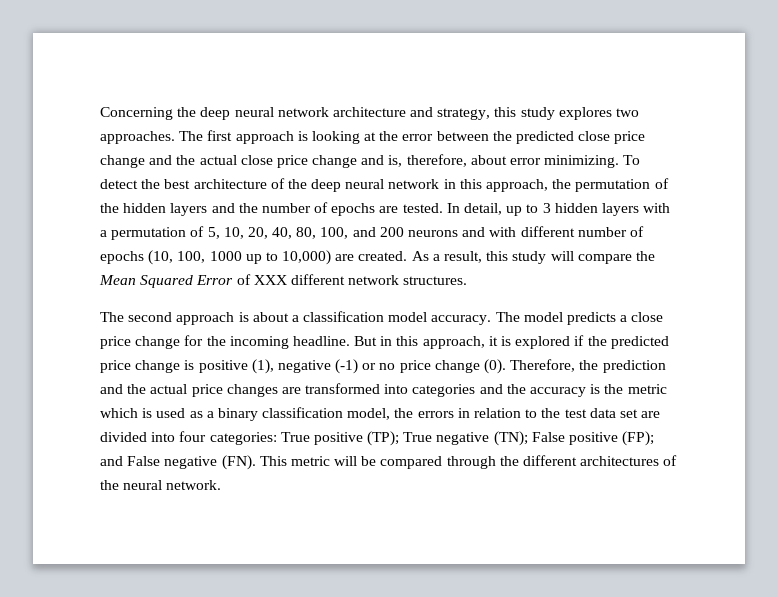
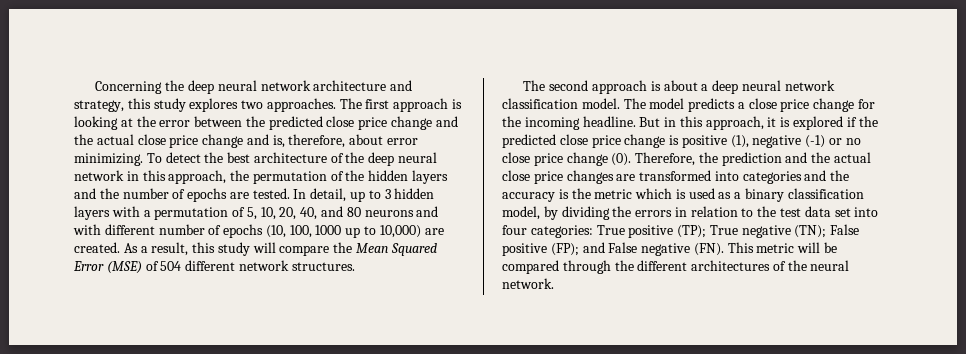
[296,227,404,239] 80, 100, and 200 -> [321,206,361,217] and 80
[236,274,287,285] of XXX -> [106,261,182,274] (MSE) of 504
[303,311,492,325] classification model accuracy. -> [712,80,835,94] [502,98,620,109] deep neural network classification model.
(669, 342) none -> [559,134,588,145] close
(396, 366) none -> [502,152,530,163] close
(188, 389) none -> [502,170,530,181] close
(391, 414) none -> [543,206,610,220] by dividing
[641,411,661,418] [100,432,147,442] are divided -> (851, 212) none

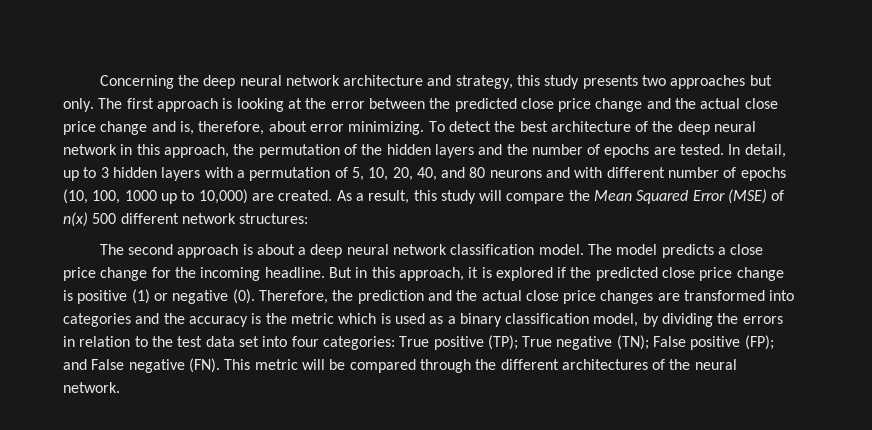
[189,98,336,112] explores two approaches. -> [582,75,772,89] [63,98,94,112] presents two approaches but only.
[160,261,182,271] 504 -> [63,212,117,227] n(x) 500
[291,262,355,271] structures. -> [239,213,309,224] structures:
[730,135,861,148] [502,152,608,166] (1), negative (-1) or no close price change -> [131,289,229,304] (1) or negative

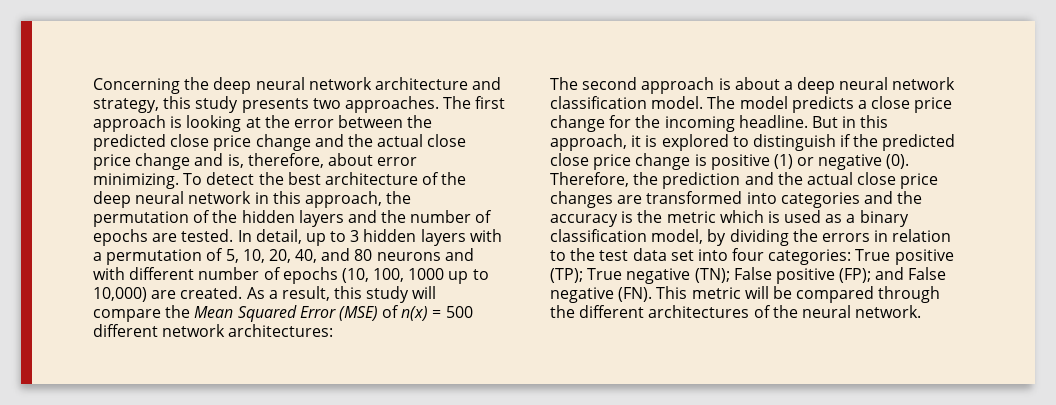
[670,75,772,89] [63,98,94,112] approaches but only. -> [344,96,439,113] approaches.
(88, 219) none -> [432,310,442,318] =
[239,213,309,224] structures: -> [228,324,334,337] architectures:
(553, 274) none -> [732,134,836,151] to distinguish

